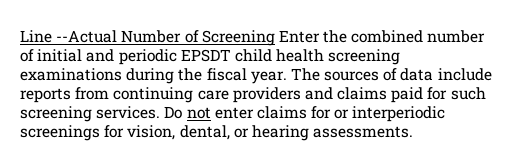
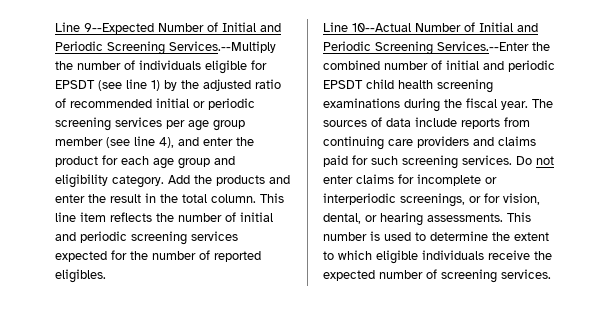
[20,30,320,46] Line --Actual Number of Screening Enter -> [55,22,281,34] [55,41,276,55] [55,60,267,74] [55,79,281,91] [55,98,255,110] [55,117,245,131] [55,136,254,148] [55,155,235,169] [55,174,290,188] [55,193,284,203] [55,212,273,222] [55,231,238,245] [55,250,261,262] [55,269,106,283] [323,22,538,32] [323,41,529,55] Line 9--Expected Number of Initial and Periodic Screening Services.--Multiply the number of individuals eligible for EPSDT (see line 1) by the adjusted ratio of recommended initial or periodic screening services per age group member (see line 4), and enter the product for each age group and eligibility category. Add the products and enter the result in the total column. This line item reflects the number of initial and periodic screening services expected for the number of reported eligibles. // Line 10--Actual Number of Initial and Periodic Screening Services.--Enter
(332, 112) none -> [417,174,481,186] incomplete
[20,125,100,141] screenings -> [400,193,481,207] screenings, or
(414, 132) none -> [507,212,531,222] [323,231,549,241] [323,250,552,264] [323,269,551,283] This number is used to determine the extent to which eligible individuals receive the expected number of screening services.

